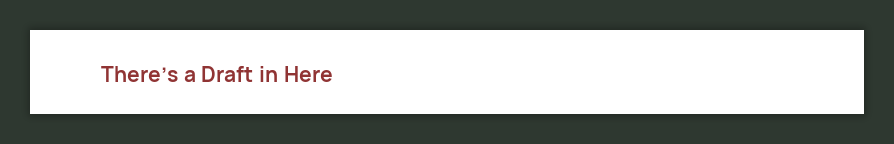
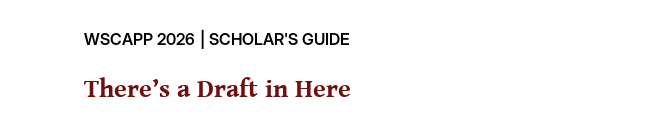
(101, 74) none -> [84,29,351,49] WSCAPP 2026 | SCHOLAR'S GUIDE //

